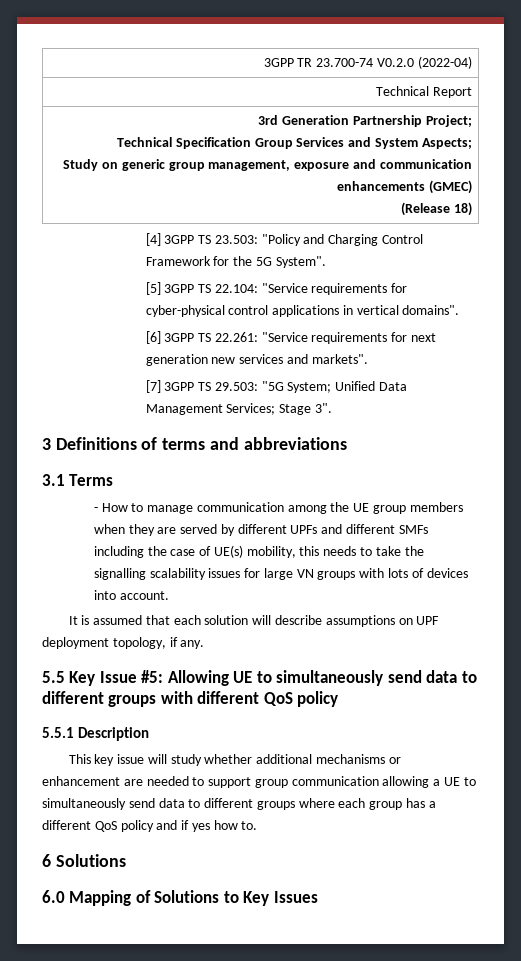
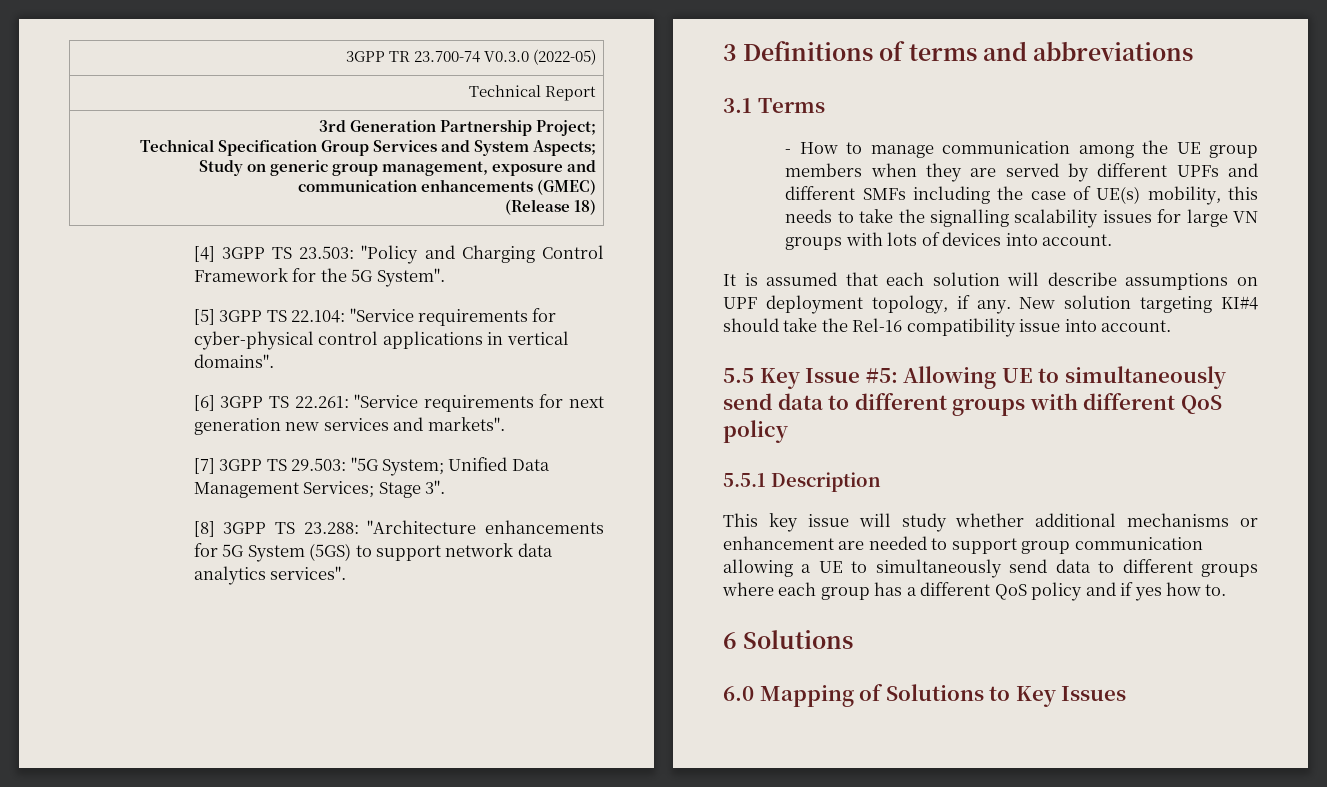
[376,56,472,69] V0.2.0 (2022-04) -> [484,49,597,65] V0.3.0 (2022-05)
(332, 408) none -> [193,520,604,537] [193,543,553,562] [193,566,347,585] // [8] 3GPP TS 23.288: "Architecture enhancements for 5G System (5GS) to support network data analytics services".
(205, 644) none -> [1019,295,1258,313] [723,318,1172,337] New solution targeting KI#4 should take the Rel-16 compatibility issue into account.

